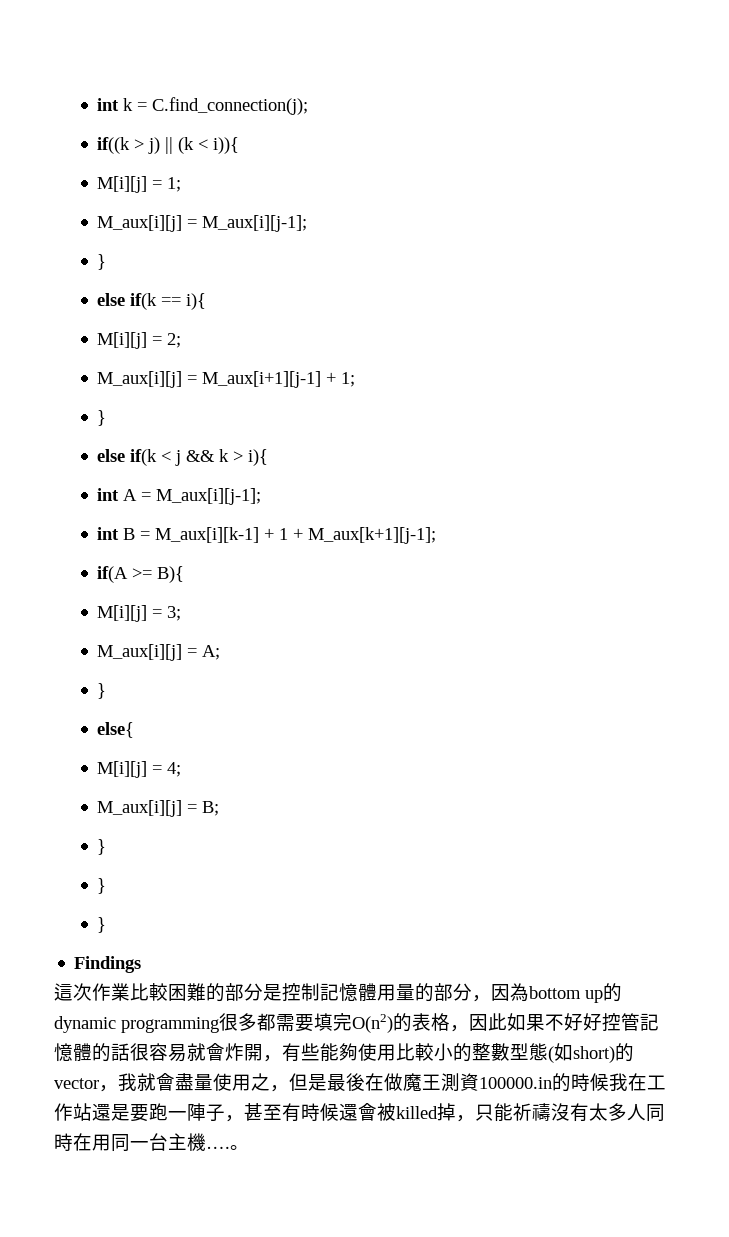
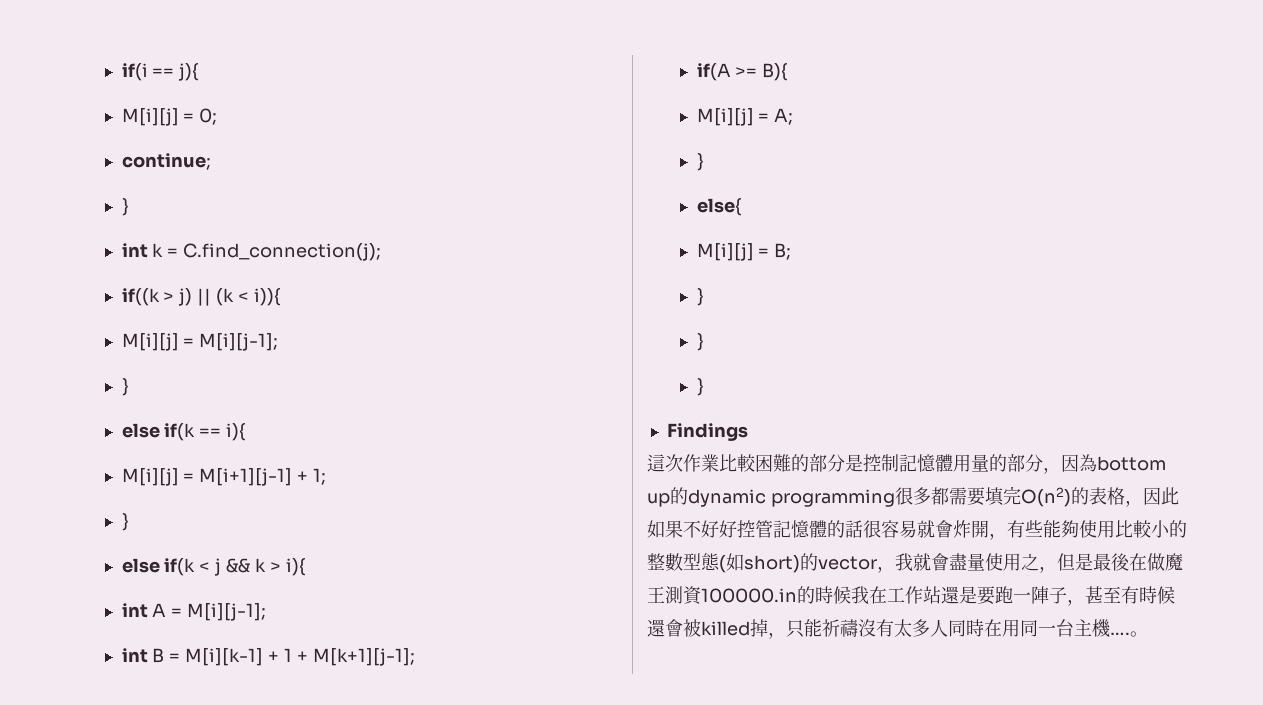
(97, 104) none -> [121,63,200,81] [121,108,218,126] [121,153,211,170] [121,198,129,216] if(i == j){ // M[i][j] = 0; // continue; // } //
[167,177,182,192] [97,215,308,232] 1; // M_aux[i][j] = M_aux[i][j-1]; -> [199,333,279,351] M[i][j-1];
[167,333,182,348] [97,371,322,388] 2; // M_aux[i][j] = M_aux[i+1][j-1] -> [199,468,293,486] M[i+1][j-1]
[156,488,262,505] M_aux[i][j-1]; -> [187,603,267,621] M[i][j-1];
[155,527,260,543] M_aux[i][k-1] -> [185,648,264,666] M[i][k-1]
[308,527,437,544] M_aux[k+1][j-1]; -> [312,648,415,666] M[k+1][j-1];
[167,606,182,621] [97,644,198,661] 3; // M_aux[i][j] = -> (770, 117) none
[167,762,182,777] [97,800,198,817] 4; // M_aux[i][j] = -> (770, 252) none

